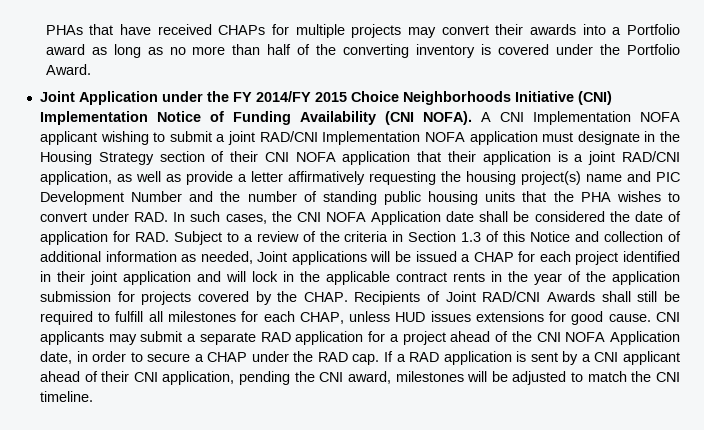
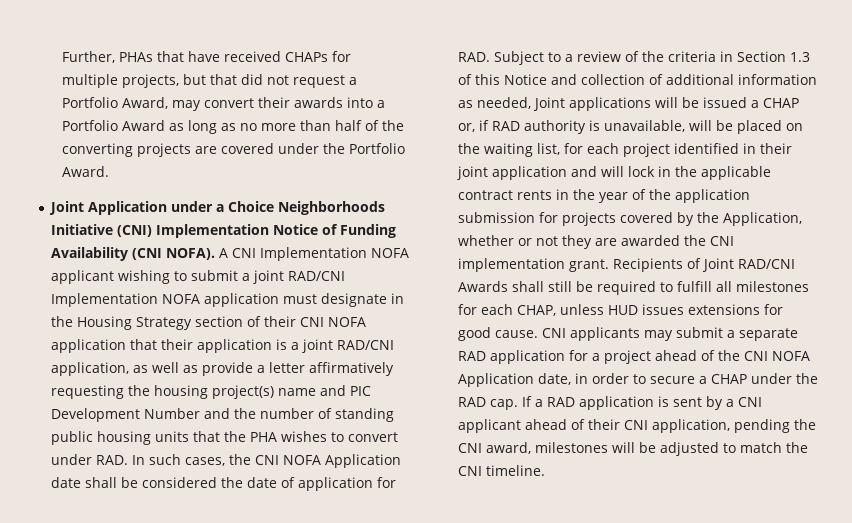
(45, 30) none -> [62,51,116,63] Further,
[351,24,402,38] projects -> [122,74,358,88] [62,97,169,109] projects, but that did not request a Portfolio Award,
[45,44,85,55] award -> [122,120,166,131] Award
[416,44,492,58] inventory is -> [137,143,218,157] projects are
[206,91,347,102] the FY 2014/FY 2015 -> [215,204,224,212] a
(514, 257) none -> [457,120,803,134] [457,143,560,157] or, if RAD authority is unavailable, will be placed on the waiting list,
[303,292,348,302] CHAP. -> [722,212,802,226] [457,235,734,249] [457,258,609,272] Application, whether or not they are awarded the CNI implementation grant.

